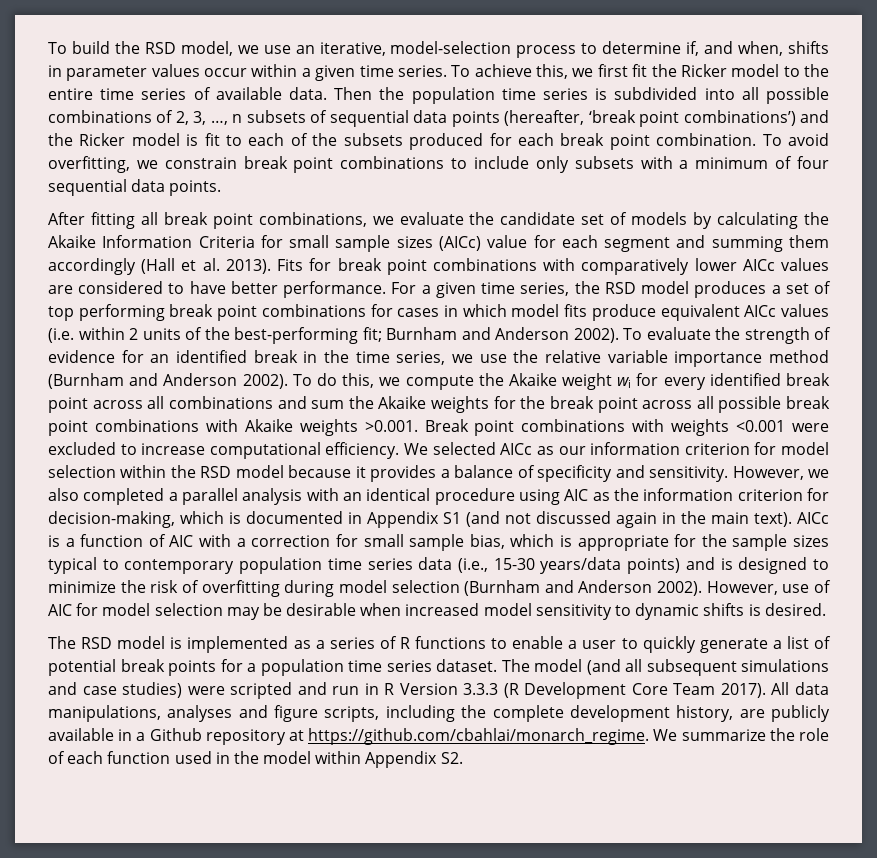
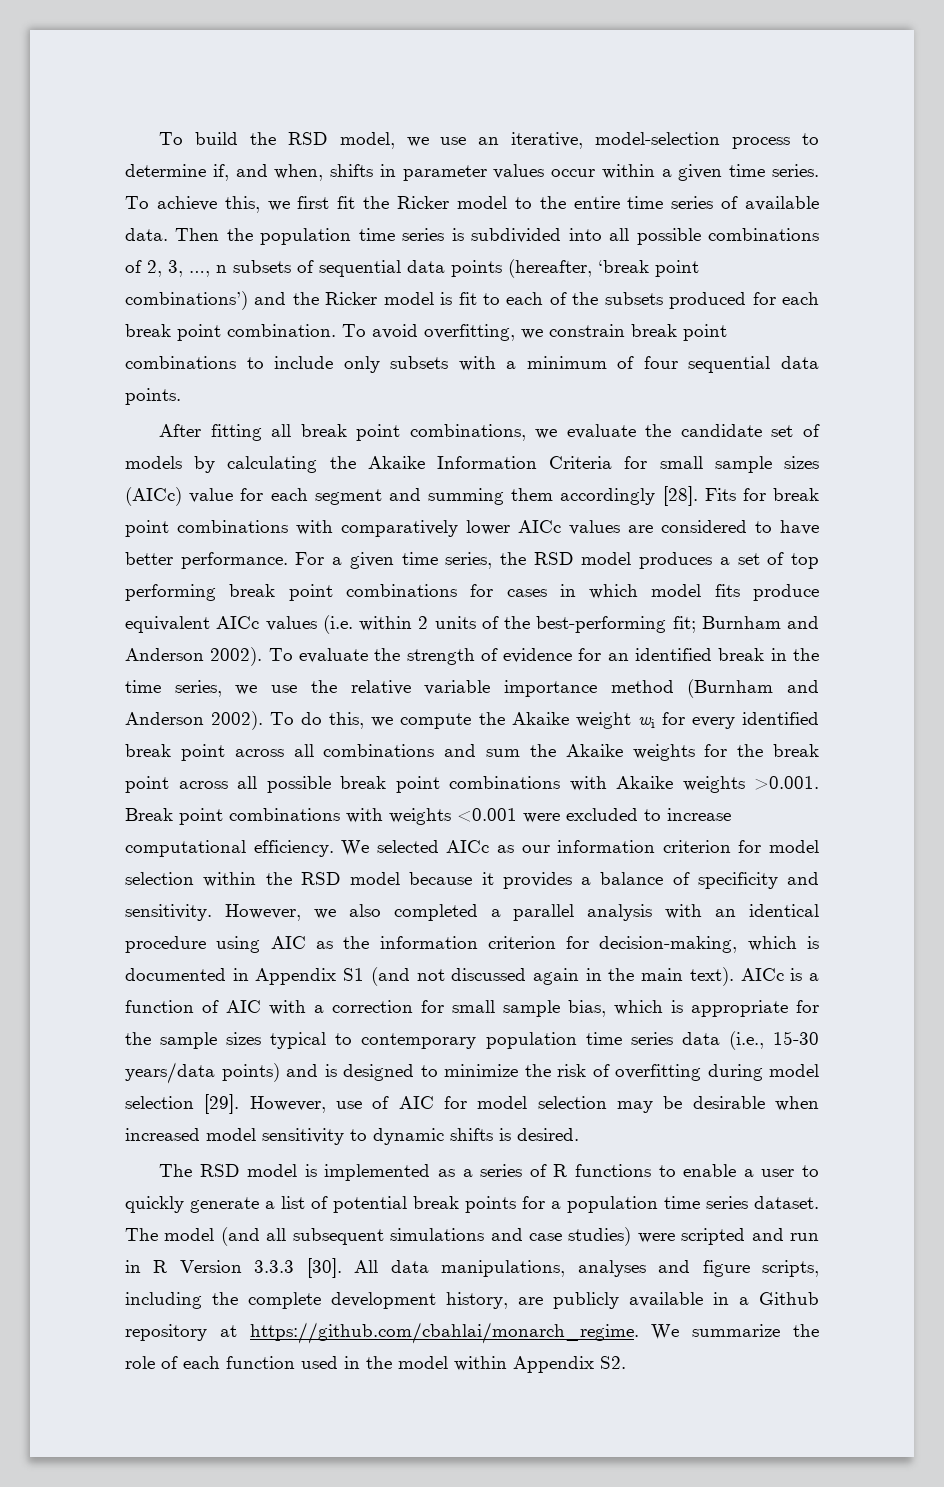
[141,258,271,274] (Hall et al. 2013). -> [662,486,698,506] [28].
[464,580,703,596] (Burnham and Anderson 2002). -> [204,1094,240,1114] [29].
[503,682,766,699] (R Development Core Team 2017). -> [306,1258,342,1278] [30].

